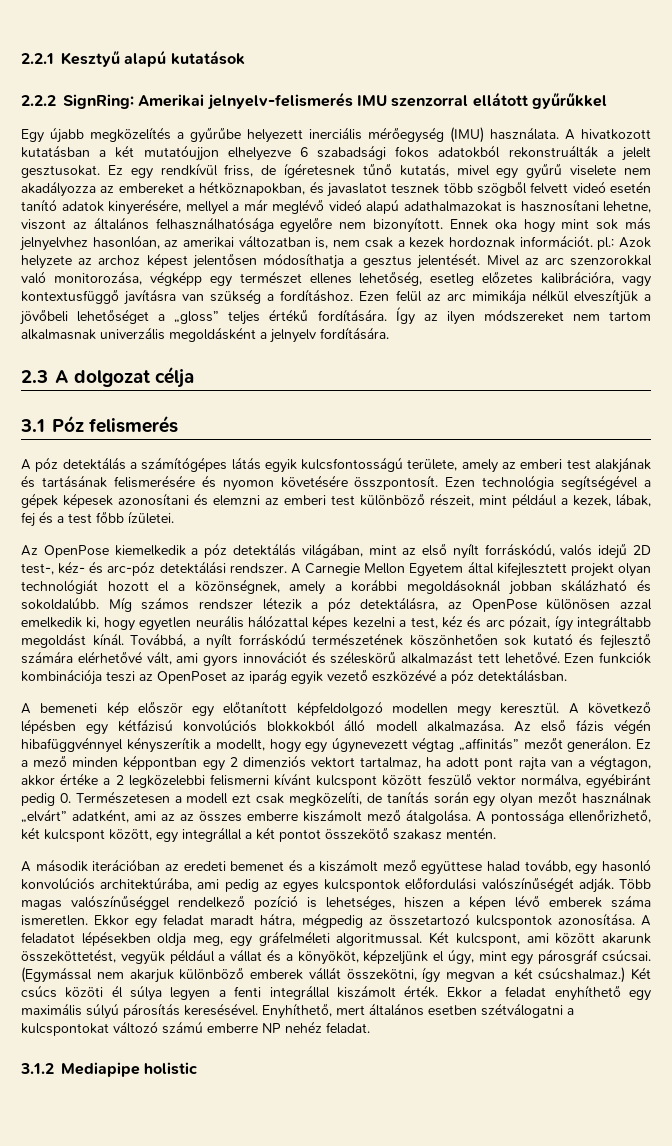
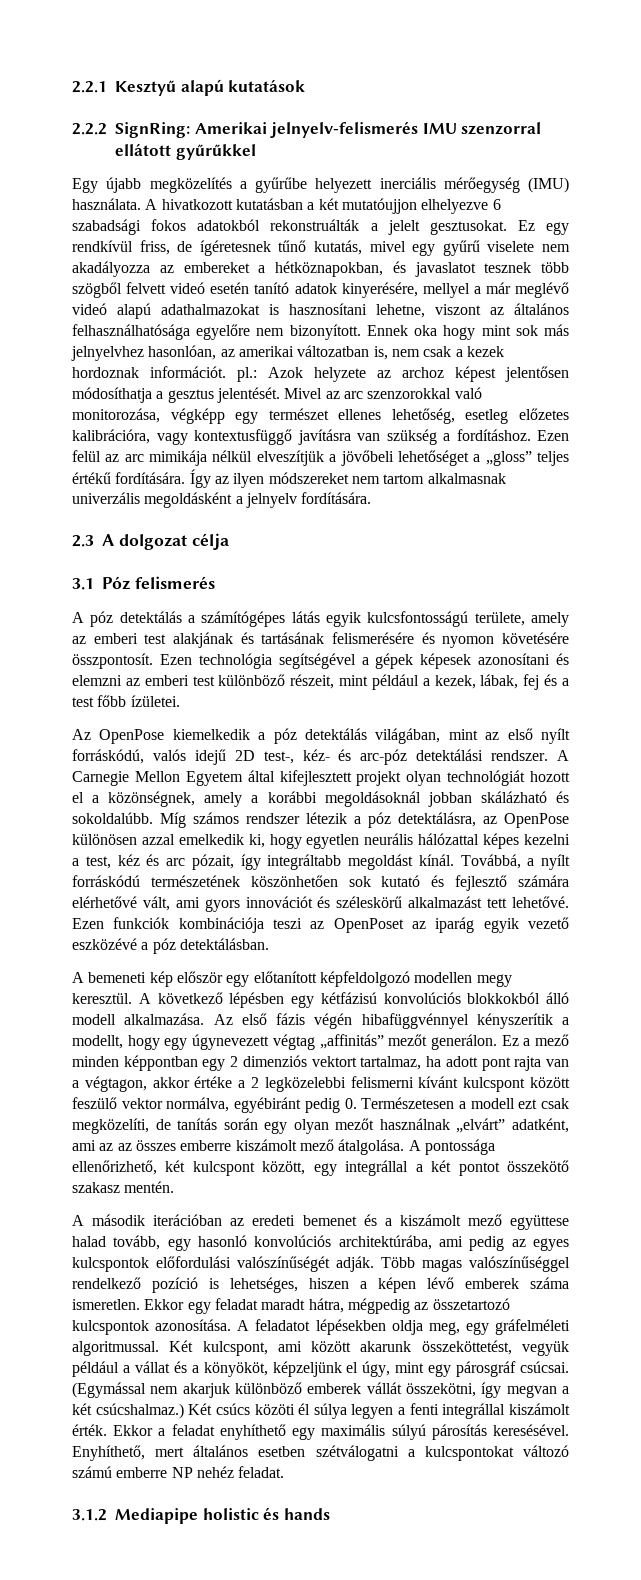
(199, 1068) none -> [263,1507,330,1520] és hands

